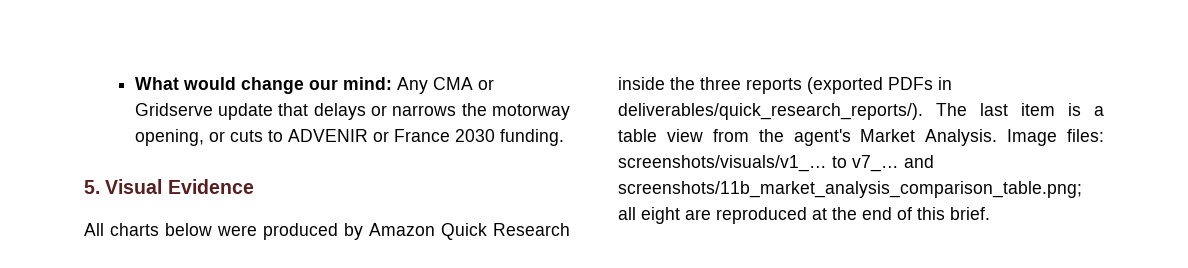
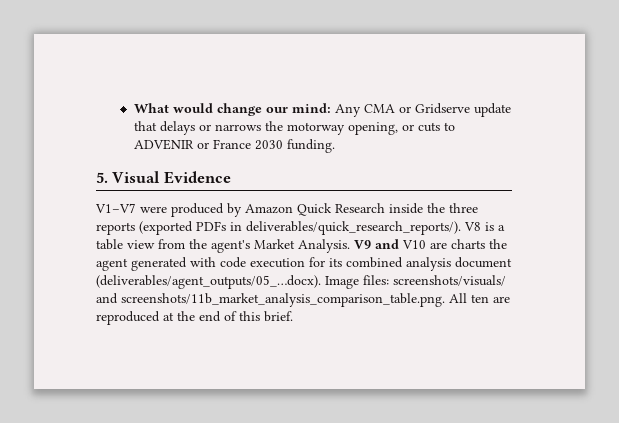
[84,223,212,236] All charts below -> [95,203,136,213] V1–V7
[936,103,1055,116] The last item -> [464,222,481,231] V8
[1007,129,1104,146] [618,155,934,172] [618,181,1082,198] [618,207,680,224] Image files: screenshots/visuals/v1_… to v7_… and screenshots/11b_market_analysis_comparison_table.png; all eight -> [354,239,507,249] [96,257,512,271] [96,275,506,289] [96,293,489,307] V9 and V10 are charts the agent generated with code execution for its combined analysis document (deliverables/agent_outputs/05_…docx). Image files: screenshots/visuals/ and screenshots/11b_market_analysis_comparison_table.png. All ten

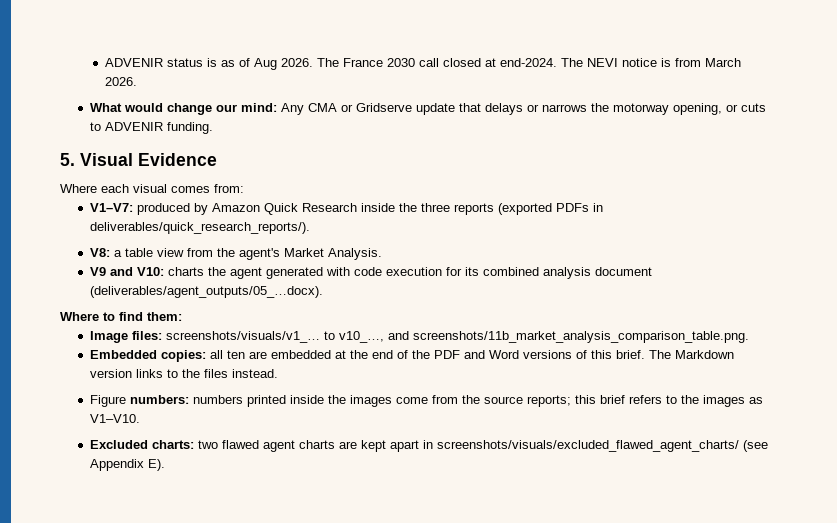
(133, 108) none -> [105,58,742,70] [105,77,138,86] ADVENIR status is as of Aug 2026. The France 2030 call closed at end-2024. The NEVI notice is from March 2026. //
[196,139,283,150] or France 2030 -> (163, 126) none
[95,203,167,213] V1–V7 were -> [60,184,244,193] [89,203,133,212] Where each visual comes from: // V1–V7:
[464,222,494,231] V8 is -> [89,248,110,257] // V8:
(350, 246) none -> (382, 254) //
[402,240,447,249] V10 are -> [136,267,164,276] V10:
[325,275,506,289] Image files: screenshots/visuals/ -> [60,312,182,321] [89,331,384,343] // Where to find them: // Image files: screenshots/visuals/v1_… to v10_…,
[449,293,467,303] All -> [89,350,223,362] // Embedded copies: all
[96,311,160,325] reproduced -> [270,350,331,359] embedded
[239,311,293,322] this brief. -> [411,350,734,359] [89,369,278,378] [89,395,763,407] [89,414,140,423] [89,440,768,452] [89,459,165,471] the PDF and Word versions of this brief. The Markdown version links to the files instead. // Figure numbers: numbers printed inside the images come from the source reports; this brief refers to the images as V1–V10. // Excluded charts: two flawed agent charts are kept apart in screenshots/visuals/excluded_flawed_agent_charts/ (see Appendix E).

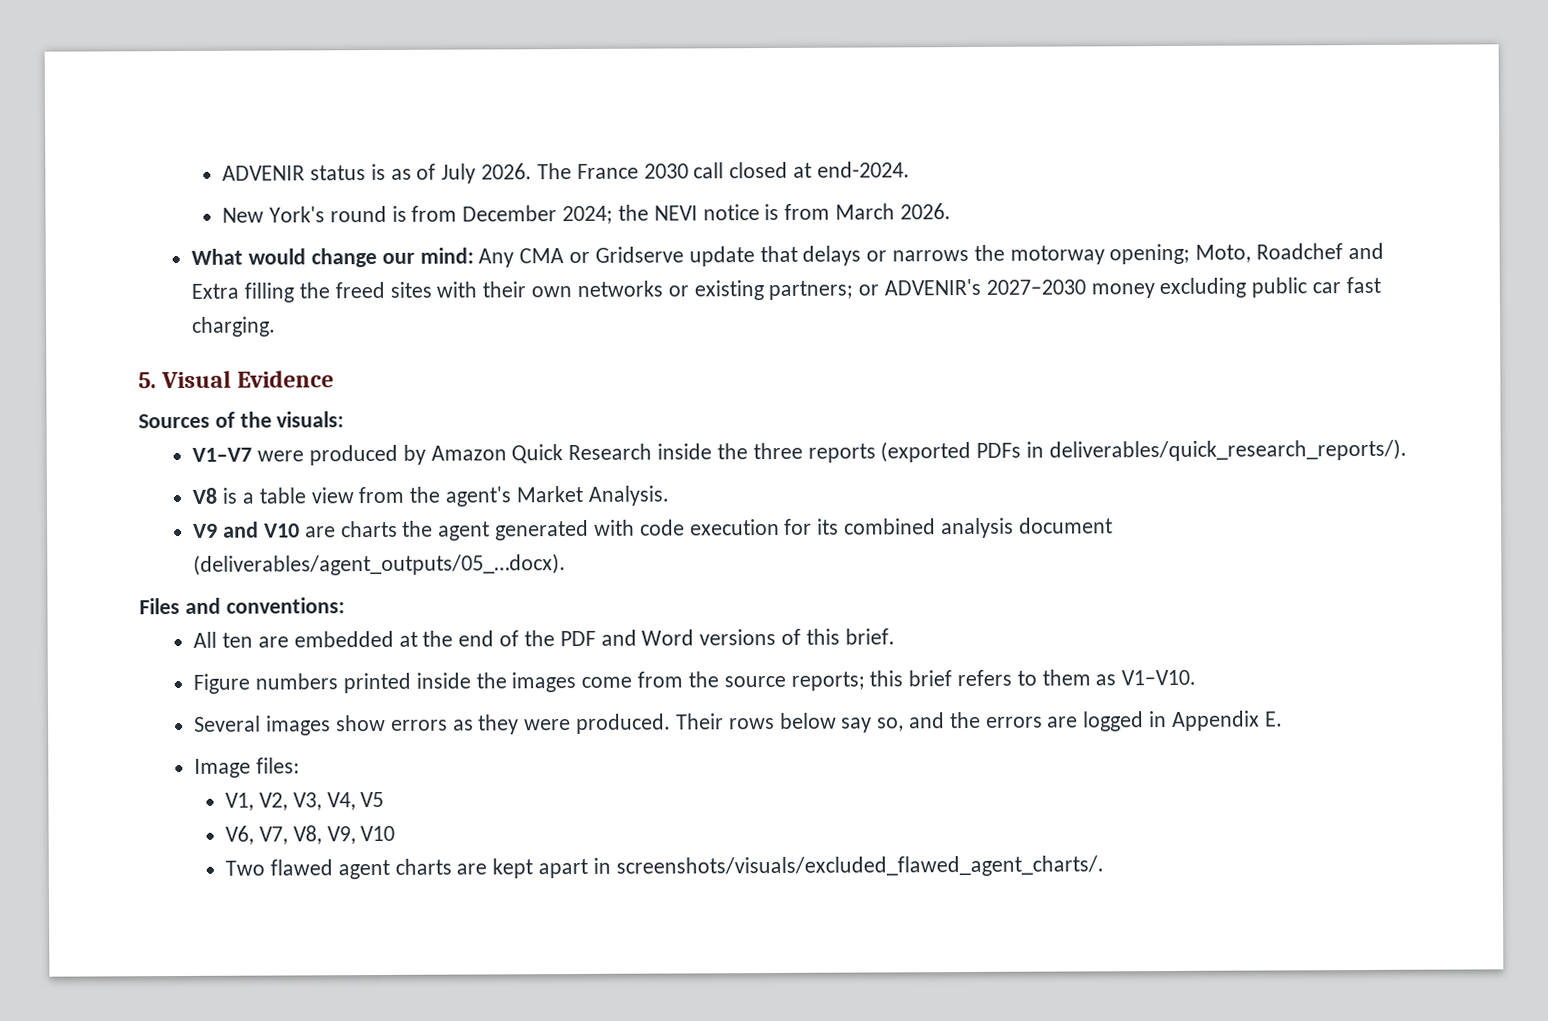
[254,58,278,70] Aug -> [441,163,477,184] July
[561,58,584,67] The -> [222,204,649,225] // New York's round is from December 2024; the
[672,103,766,115] [89,122,213,134] [60,153,217,166] [60,184,244,193] [89,203,133,212] opening, or cuts to ADVENIR funding. // 5. Visual Evidence // Where each visual comes from: // V1–V7: -> [1109,242,1384,265] [191,276,1381,303] [192,316,277,337] [138,370,334,389] [138,411,345,429] [192,447,305,462] opening; Moto, Roadchef and Extra filling the freed sites with their own networks or existing partners; or ADVENIR's 2027–2030 money excluding public car fast charging. // 5. Visual Evidence // Sources of the visuals: // V1–V7 were
[89,248,110,257] V8: -> [192,487,238,504] V8 is
[136,267,164,276] V10: -> [264,523,336,538] V10 are
[60,312,182,321] [89,331,749,343] [89,350,223,362] Where to find them: // Image files: screenshots/visuals/v1_… to v10_…, and screenshots/11b_market_analysis_comparison_table.png. // Embedded copies: all -> [139,597,345,615] [193,631,218,648] Files and conventions: // All
[648,350,734,359] [89,369,278,378] The Markdown version links to the files instead. -> (895, 636) none
[129,395,189,404] numbers: -> (251, 683) none
[680,395,745,407] the images -> [1041,669,1091,686] them
[89,440,218,449] Excluded charts: two -> [194,710,1283,736] [194,757,301,778] [225,791,385,811] [225,825,396,845] [225,860,266,876] Several images show errors as they were produced. Their rows below say so, and the errors are logged in Appendix E. // Image files: // V1, V2, V3, V4, V5 // V6, V7, V8, V9, V10 // Two
[436,440,768,452] [89,459,165,471] screenshots/visuals/excluded_flawed_agent_charts/ (see Appendix E). -> [615,855,1104,878] screenshots/visuals/excluded_flawed_agent_charts/.

